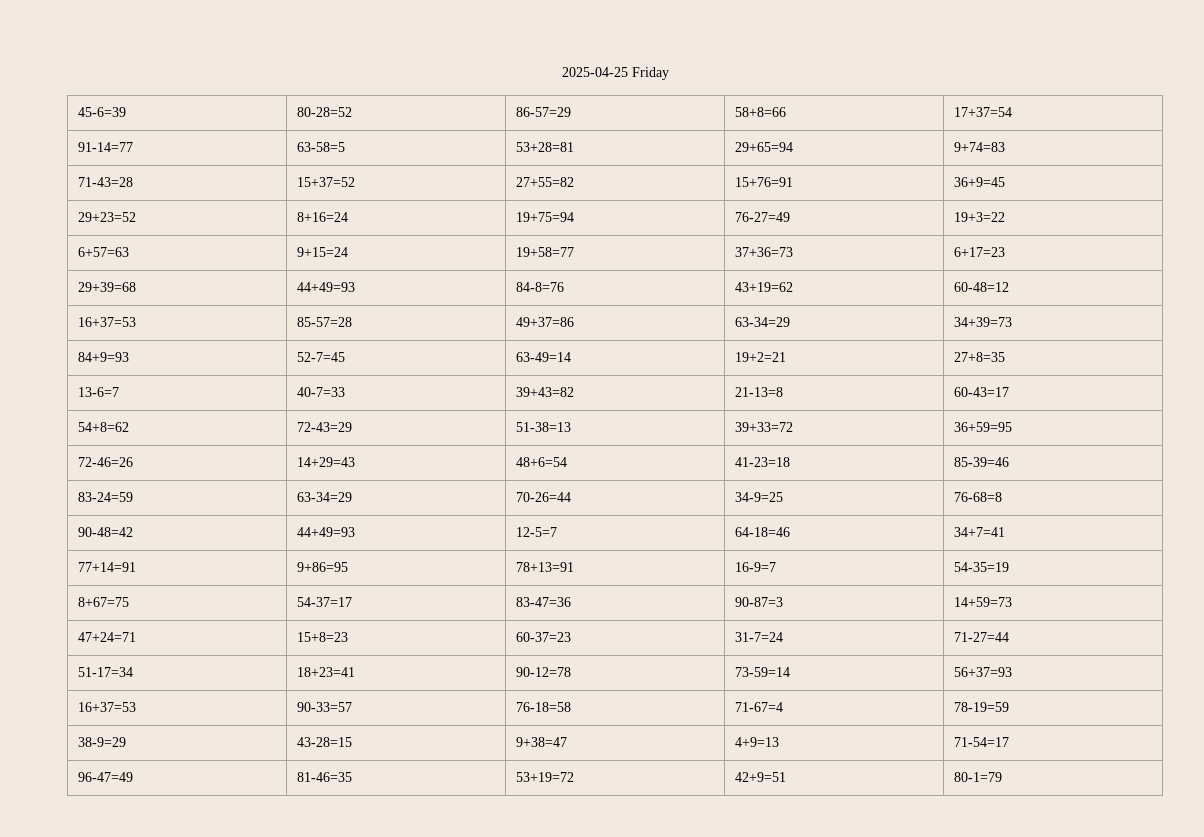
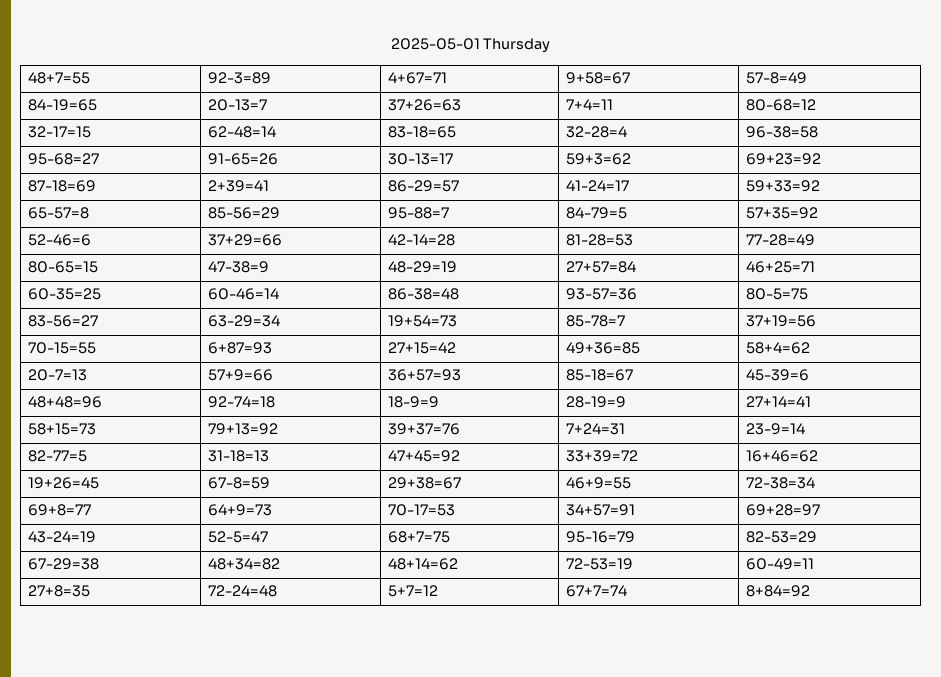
[561,67,669,80] [77,107,126,117] [296,107,352,117] [515,107,571,117] [734,107,786,117] [953,107,1012,117] [77,142,133,152] [296,142,345,152] [515,142,574,152] [734,142,793,152] [953,142,1005,152] [77,177,133,187] [296,177,355,187] [515,177,574,187] [734,177,793,187] [953,177,1005,187] [77,212,136,222] [296,212,348,222] [515,212,574,222] [734,212,790,222] [953,212,1005,222] [77,247,129,257] [296,247,348,257] [515,247,574,257] [734,247,793,257] [953,247,1005,257] [77,282,136,292] [296,282,355,292] [515,282,564,292] [734,282,793,292] [953,282,1009,292] [77,317,136,327] [296,317,352,327] [515,317,574,327] [734,317,790,327] [953,317,1012,327] [77,352,129,362] [296,352,345,362] [515,352,571,362] [734,352,786,362] [953,352,1005,362] [77,387,119,397] [296,387,345,397] [515,387,574,397] [734,387,783,397] [953,387,1009,397] [77,422,129,432] [296,422,352,432] [515,422,571,432] [734,422,793,432] [953,422,1012,432] [77,457,133,467] [296,457,355,467] [515,457,567,467] [734,457,790,467] [953,457,1009,467] [77,492,133,502] [296,492,352,502] [515,492,571,502] [734,492,783,502] [953,492,1002,502] [77,527,133,537] [296,527,355,537] [515,527,557,537] [734,527,790,537] [953,527,1005,537] [77,562,136,572] [296,562,348,572] [515,562,574,572] [734,562,776,572] [953,562,1009,572] [77,597,129,607] [296,597,352,607] [515,597,571,607] [734,597,783,607] [953,597,1012,607] [77,632,136,642] [296,632,348,642] [515,632,571,642] [734,632,783,642] [953,632,1009,642] [77,667,133,677] [296,667,355,677] [515,667,571,677] [734,667,790,677] [953,667,1012,677] [77,702,136,712] [296,702,352,712] [515,702,571,712] [734,702,783,712] [953,702,1009,712] [77,737,126,747] [296,737,352,747] [515,737,567,747] [734,737,779,747] [953,737,1009,747] [77,772,133,782] [296,772,352,782] [515,772,574,782] [734,772,786,782] [953,772,1002,782] 2025-04-25 Friday // 45-6=39 | 80-28=52 | 86-57=29 | 58+8=66 | 17+37=54 // 91-14=77 | 63-58=5 | 53+28=81 | 29+65=94 | 9+74=83 // 71-43=28 | 15+37=52 | 27+55=82 | 15+76=91 | 36+9=45 // 29+23=52 | 8+16=24 | 19+75=94 | 76-27=49 | 19+3=22 // 6+57=63 | 9+15=24 | 19+58=77 | 37+36=73 | 6+17=23 // 29+39=68 | 44+49=93 | 84-8=76 | 43+19=62 | 60-48=12 // 16+37=53 | 85-57=28 | 49+37=86 | 63-34=29 | 34+39=73 // 84+9=93 | 52-7=45 | 63-49=14 | 19+2=21 | 27+8=35 // 13-6=7 | 40-7=33 | 39+43=82 | 21-13=8 | 60-43=17 // 54+8=62 | 72-43=29 | 51-38=13 | 39+33=72 | 36+59=95 // 72-46=26 | 14+29=43 | 48+6=54 | 41-23=18 | 85-39=46 // 83-24=59 | 63-34=29 | 70-26=44 | 34-9=25 | 76-68=8 // 90-48=42 | 44+49=93 | 12-5=7 | 64-18=46 | 34+7=41 // 77+14=91 | 9+86=95 | 78+13=91 | 16-9=7 | 54-35=19 // 8+67=75 | 54-37=17 | 83-47=36 | 90-87=3 | 14+59=73 // 47+24=71 | 15+8=23 | 60-37=23 | 31-7=24 | 71-27=44 // 51-17=34 | 18+23=41 | 90-12=78 | 73-59=14 | 56+37=93 // 16+37=53 | 90-33=57 | 76-18=58 | 71-67=4 | 78-19=59 // 38-9=29 | 43-28=15 | 9+38=47 | 4+9=13 | 71-54=17 // 96-47=49 | 81-46=35 | 53+19=72 | 42+9=51 | 80-1=79 -> [390,38,551,53] [27,72,90,84] [207,72,271,84] [387,72,447,84] [565,72,630,84] [745,72,807,84] [27,99,97,111] [207,99,267,111] [387,99,461,111] [565,99,613,110] [745,99,816,111] [27,126,91,138] [207,126,276,138] [387,126,456,138] [565,126,627,138] [745,126,818,138] [27,153,99,165] [207,153,278,165] [387,153,453,165] [565,153,631,165] [745,153,821,165] [27,180,96,192] [207,180,269,192] [387,180,459,192] [565,180,629,191] [745,180,820,192] [27,207,89,219] [207,207,280,219] [387,207,449,219] [565,207,627,219] [745,207,818,219] [27,234,91,246] [207,234,282,246] [387,234,455,246] [565,234,633,246] [745,234,815,246] [27,261,98,273] [207,261,269,273] [387,261,457,273] [565,261,636,273] [745,261,815,273] [27,288,101,300] [207,288,279,300] [387,288,459,300] [565,288,637,300] [745,288,808,300] [27,315,98,327] [207,315,280,327] [387,315,457,327] [565,315,625,327] [745,315,816,327] [27,342,96,354] [207,342,272,354] [387,342,456,354] [565,342,640,354] [745,342,810,354] [27,369,87,381] [207,369,273,381] [387,369,461,381] [565,369,633,381] [745,369,809,381] [27,396,102,408] [207,396,275,408] [387,396,439,408] [565,396,626,408] [745,396,811,407] [27,423,96,435] [207,423,278,435] [387,423,460,435] [565,423,625,435] [745,423,805,435] [27,450,87,462] [207,450,269,462] [387,450,460,462] [565,450,638,462] [745,450,818,462] [27,477,99,489] [207,477,270,489] [387,477,461,489] [565,477,631,489] [745,477,815,489] [27,504,91,516] [207,504,272,516] [387,504,455,516] [565,504,635,516] [745,504,820,516] [27,531,96,543] [207,531,268,543] [387,531,450,543] [565,531,635,543] [745,531,817,543] [27,558,99,570] [207,558,280,570] [387,558,458,570] [565,558,633,570] [745,558,814,570] [27,585,90,597] [207,585,277,597] [387,585,438,597] [565,585,627,597] [745,585,810,597] 2025-05-01 Thursday // 48+7=55 | 92-3=89 | 4+67=71 | 9+58=67 | 57-8=49 // 84-19=65 | 20-13=7 | 37+26=63 | 7+4=11 | 80-68=12 // 32-17=15 | 62-48=14 | 83-18=65 | 32-28=4 | 96-38=58 // 95-68=27 | 91-65=26 | 30-13=17 | 59+3=62 | 69+23=92 // 87-18=69 | 2+39=41 | 86-29=57 | 41-24=17 | 59+33=92 // 65-57=8 | 85-56=29 | 95-88=7 | 84-79=5 | 57+35=92 // 52-46=6 | 37+29=66 | 42-14=28 | 81-28=53 | 77-28=49 // 80-65=15 | 47-38=9 | 48-29=19 | 27+57=84 | 46+25=71 // 60-35=25 | 60-46=14 | 86-38=48 | 93-57=36 | 80-5=75 // 83-56=27 | 63-29=34 | 19+54=73 | 85-78=7 | 37+19=56 // 70-15=55 | 6+87=93 | 27+15=42 | 49+36=85 | 58+4=62 // 20-7=13 | 57+9=66 | 36+57=93 | 85-18=67 | 45-39=6 // 48+48=96 | 92-74=18 | 18-9=9 | 28-19=9 | 27+14=41 // 58+15=73 | 79+13=92 | 39+37=76 | 7+24=31 | 23-9=14 // 82-77=5 | 31-18=13 | 47+45=92 | 33+39=72 | 16+46=62 // 19+26=45 | 67-8=59 | 29+38=67 | 46+9=55 | 72-38=34 // 69+8=77 | 64+9=73 | 70-17=53 | 34+57=91 | 69+28=97 // 43-24=19 | 52-5=47 | 68+7=75 | 95-16=79 | 82-53=29 // 67-29=38 | 48+34=82 | 48+14=62 | 72-53=19 | 60-49=11 // 27+8=35 | 72-24=48 | 5+7=12 | 67+7=74 | 8+84=92

